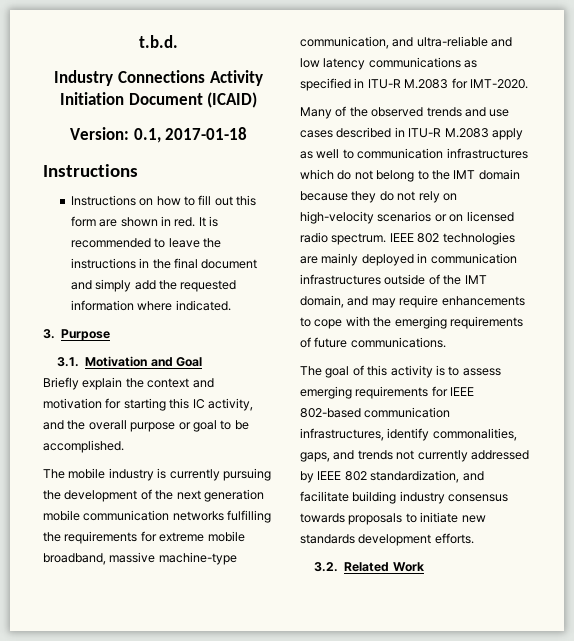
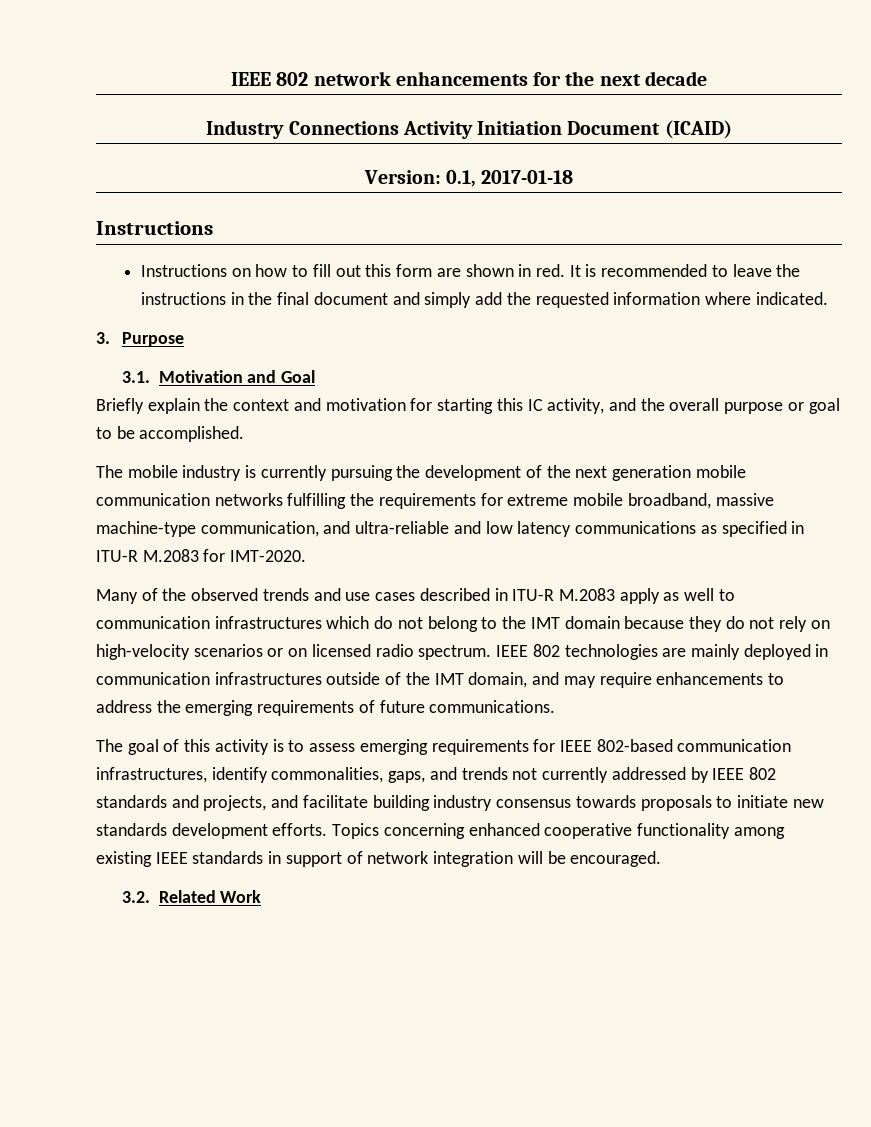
[139,35,178,48] t.b.d. -> [231,71,707,86] IEEE 802 network enhancements for the next decade
[314,316,370,329] cope with -> [96,700,152,713] address
[370,470,460,483] standardization, -> [96,795,267,811] standards and projects,
(474, 538) none -> [332,823,785,839] [96,851,662,867] Topics concerning enhanced cooperative functionality among existing IEEE standards in support of network integration will be encouraged.

